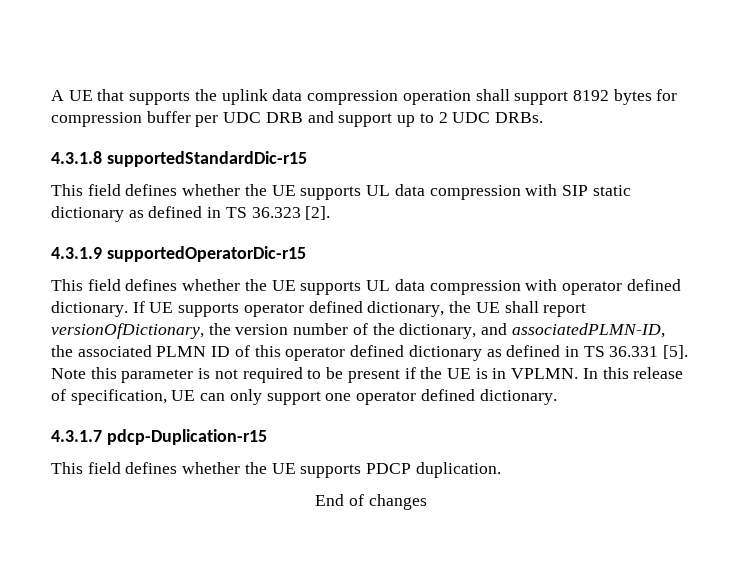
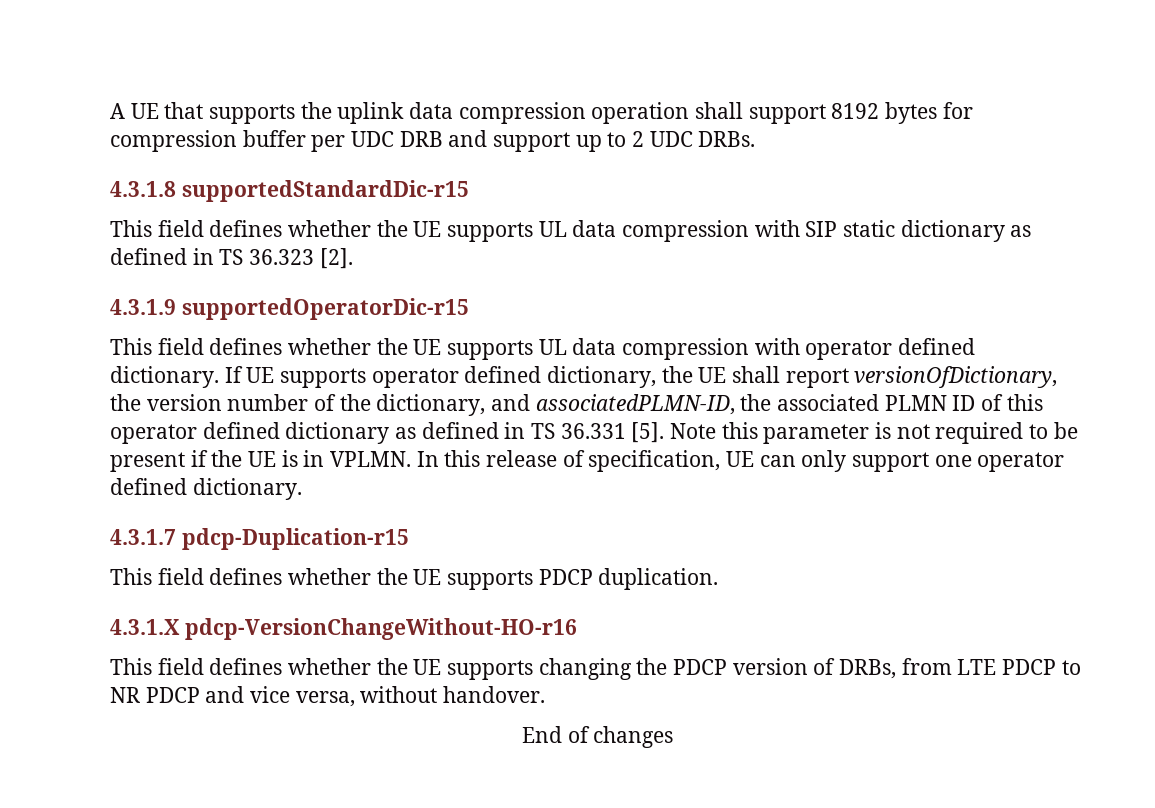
(501, 470) none -> [110,618,577,640] [110,658,1081,680] [110,686,546,707] // 4.3.1.X pdcp-VersionChangeWithout-HO-r16 // This field defines whether the UE supports changing the PDCP version of DRBs, from LTE PDCP to NR PDCP and vice versa, without handover.

